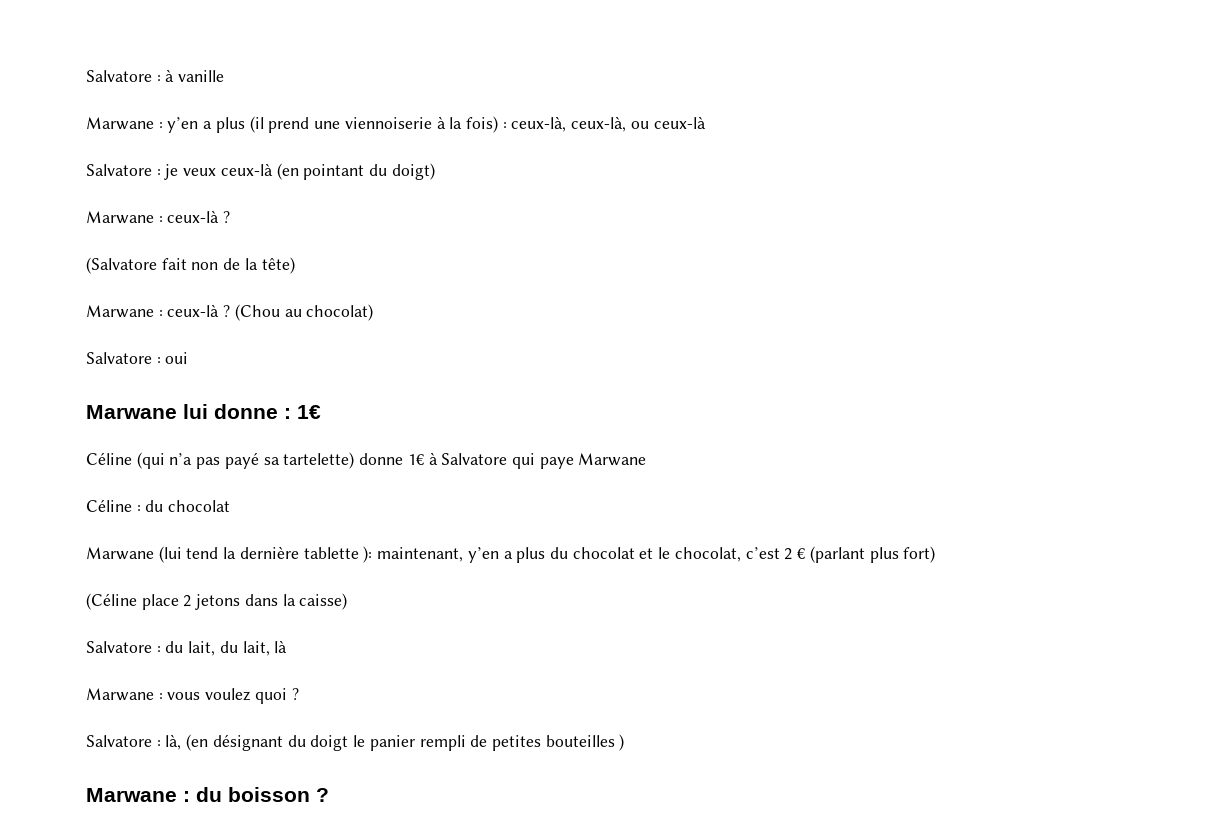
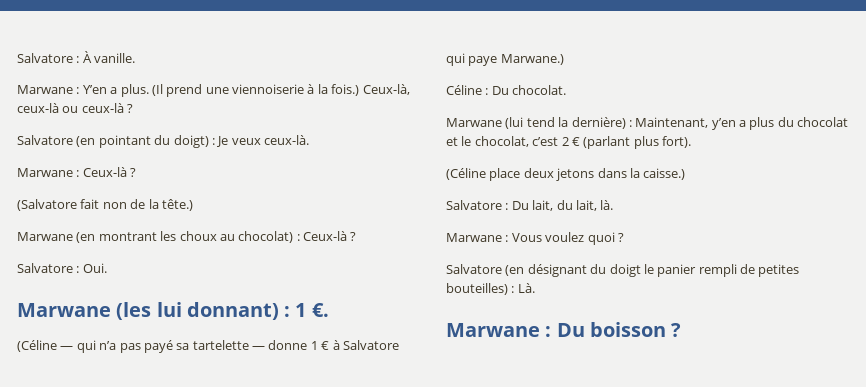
[86,69,225,82] [86,116,264,133] Salvatore : à vanille // Marwane : y’en a plus (il -> [17,51,136,63] [17,84,163,97] Salvatore : À vanille. // Marwane : Y’en a plus. (Il
[465,116,627,133] fois) : ceux-là, ceux-là, -> [331,84,410,96] [17,103,59,113] fois.) Ceux-là, ceux-là
[86,163,273,180] // Salvatore : je veux ceux-là -> [127,104,134,113] [17,135,73,145] ? // Salvatore
[86,210,220,224] // Marwane : ceux-là -> [211,135,309,147] [17,167,127,177] : Je veux ceux-là. // Marwane : Ceux-là
[261,257,295,274] [86,304,280,321] tête) // Marwane : ceux-là ? (Chou -> [161,199,193,211] [17,231,217,243] tête.) // Marwane (en montrant les choux
[86,352,189,364] [86,404,321,419] [86,452,424,469] // Salvatore : oui // Marwane lui donne : 1€ // Céline (qui n’a pas payé sa tartelette) donne 1€ -> [296,231,357,241] [17,263,107,273] [17,302,329,320] [17,340,330,353] : Ceux-là ? // Salvatore : Oui. // Marwane (les lui donnant) : 1 €. // (Céline — qui n’a pas payé sa tartelette — donne 1 €
[578,453,647,466] Marwane -> [500,54,564,65] Marwane.)
[145,500,231,512] du chocolat -> [491,85,567,95] Du chocolat.
[239,546,464,563] dernière tablette ): maintenant, -> [571,117,709,129] dernière) : Maintenant,
[903,546,936,563] fort) -> [662,136,691,148] fort).
[183,595,192,607] 2 -> [523,168,554,178] deux
[299,593,348,610] [86,641,184,653] caisse) // Salvatore : du -> [643,168,686,180] [446,200,529,210] caisse.) // Salvatore : Du
[274,640,288,653] [86,688,201,701] là // Marwane : vous -> [600,200,614,210] [446,233,542,242] là. // Marwane : Vous
[156,734,182,750] : là, -> (502, 269) none
[545,734,625,751] [86,787,222,802] bouteilles ) // Marwane : du -> [446,283,535,295] [446,323,585,337] bouteilles) : Là. // Marwane : Du

